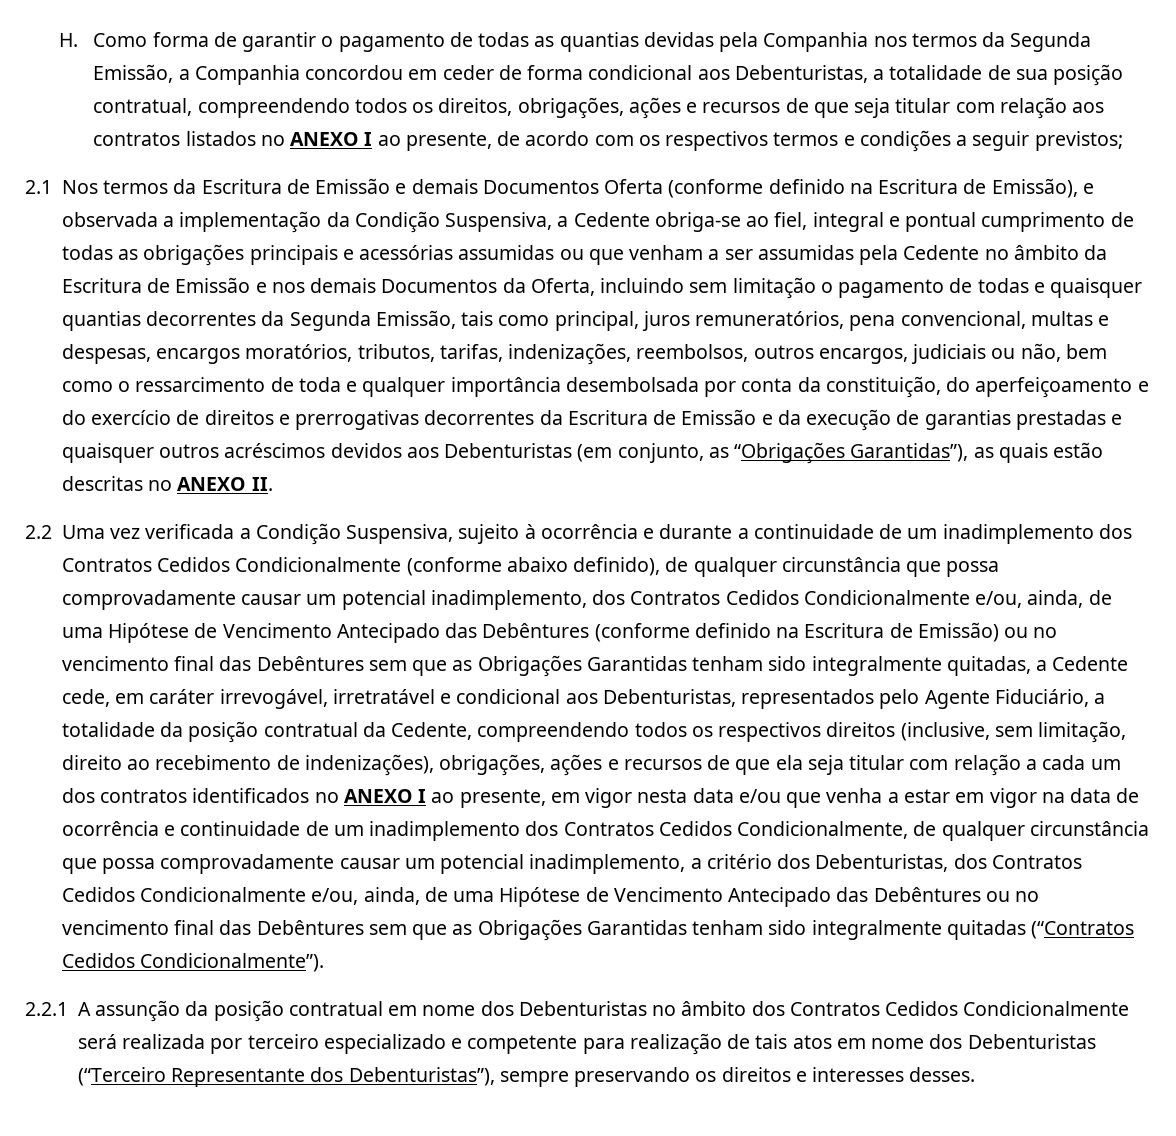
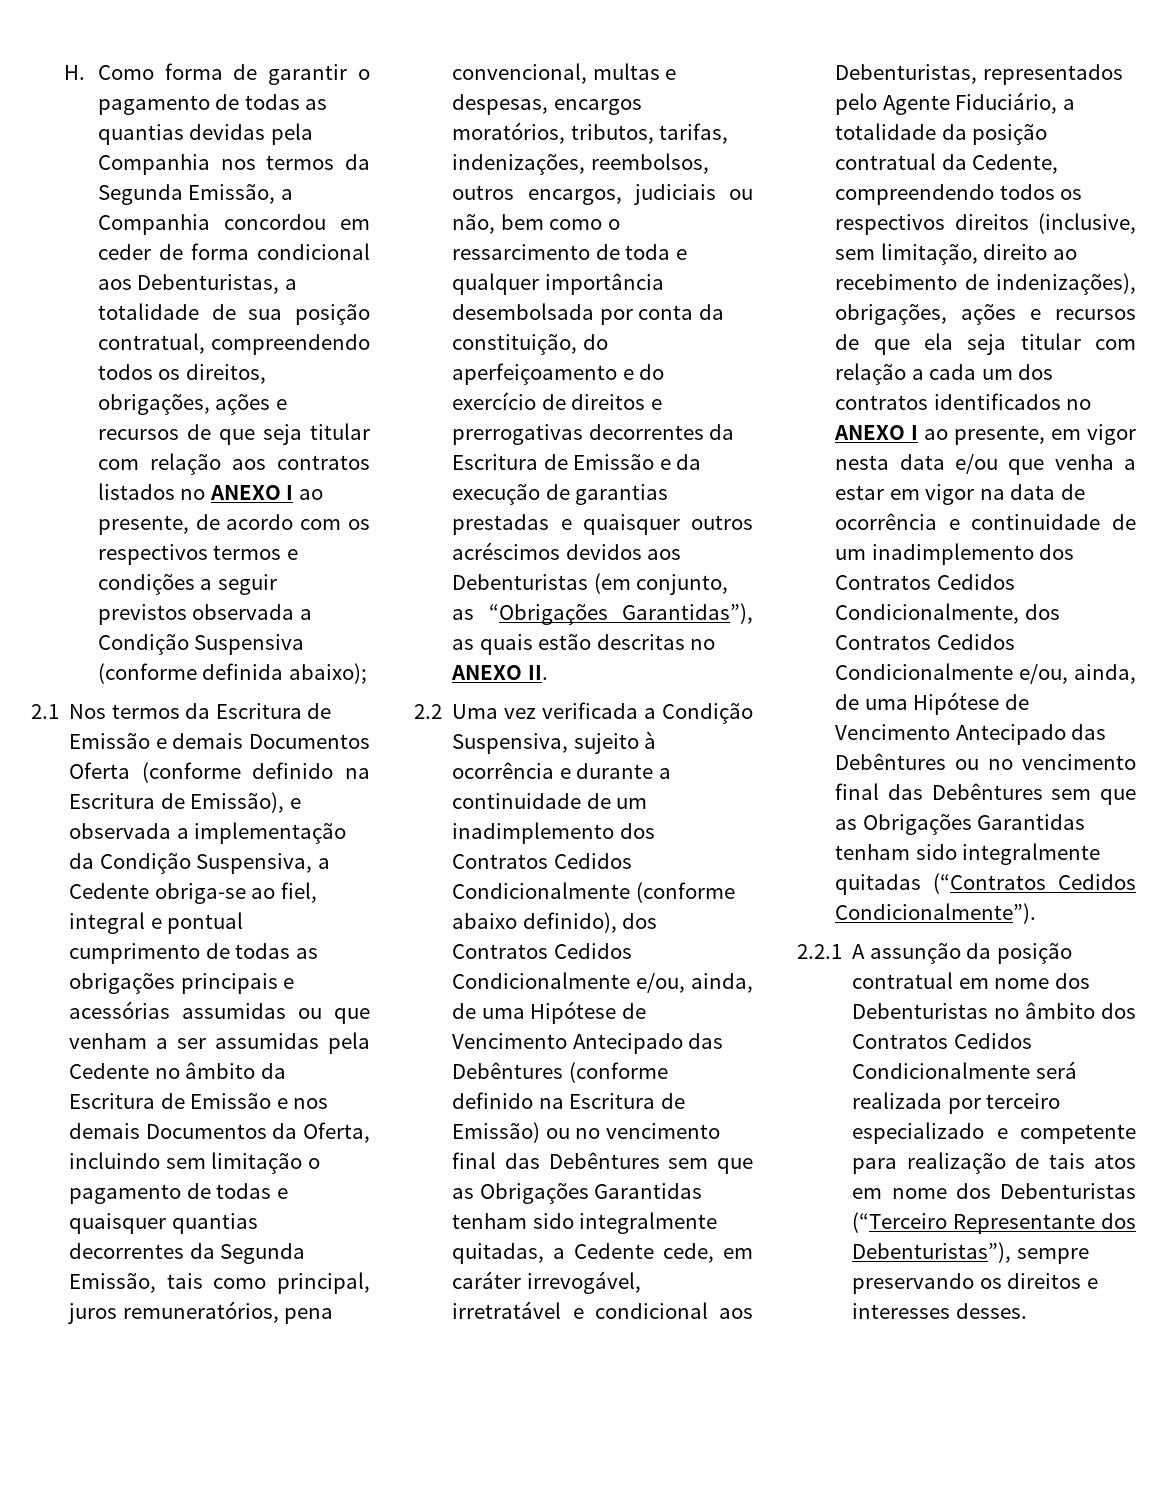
[1034,131,1123,151] previstos; -> [97,604,312,625] [97,634,305,655] [97,663,367,684] previstos observada a Condição Suspensiva (conforme definida abaixo);
[665,557,1000,577] [61,590,587,610] de qualquer circunstância que possa comprovadamente causar um potencial inadimplemento, -> (617, 922) none
[913,821,1149,841] [61,854,949,874] de qualquer circunstância que possa comprovadamente causar um potencial inadimplemento, a critério dos Debenturistas, -> (1020, 613) none

